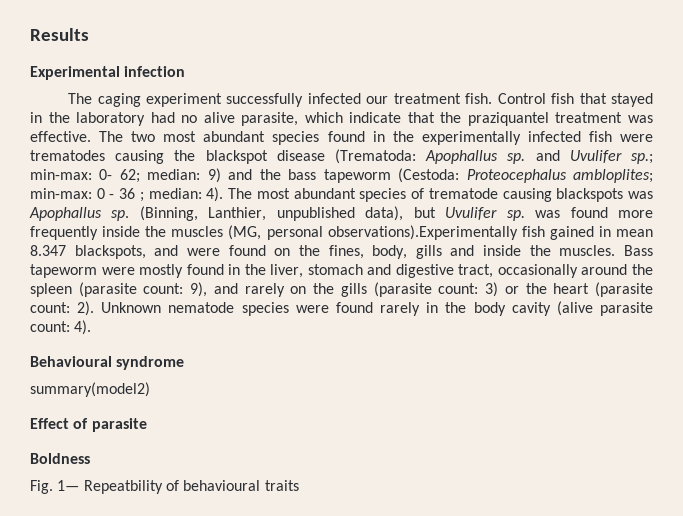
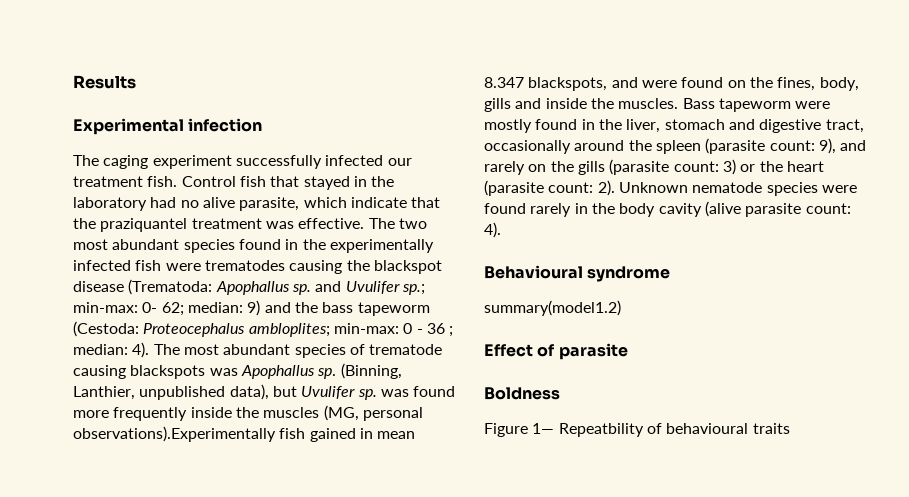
[30,382,150,397] summary(model2) -> [484,300,621,316] summary(model1.2)
[30,480,53,494] Fig. -> [484,423,528,437] Figure

